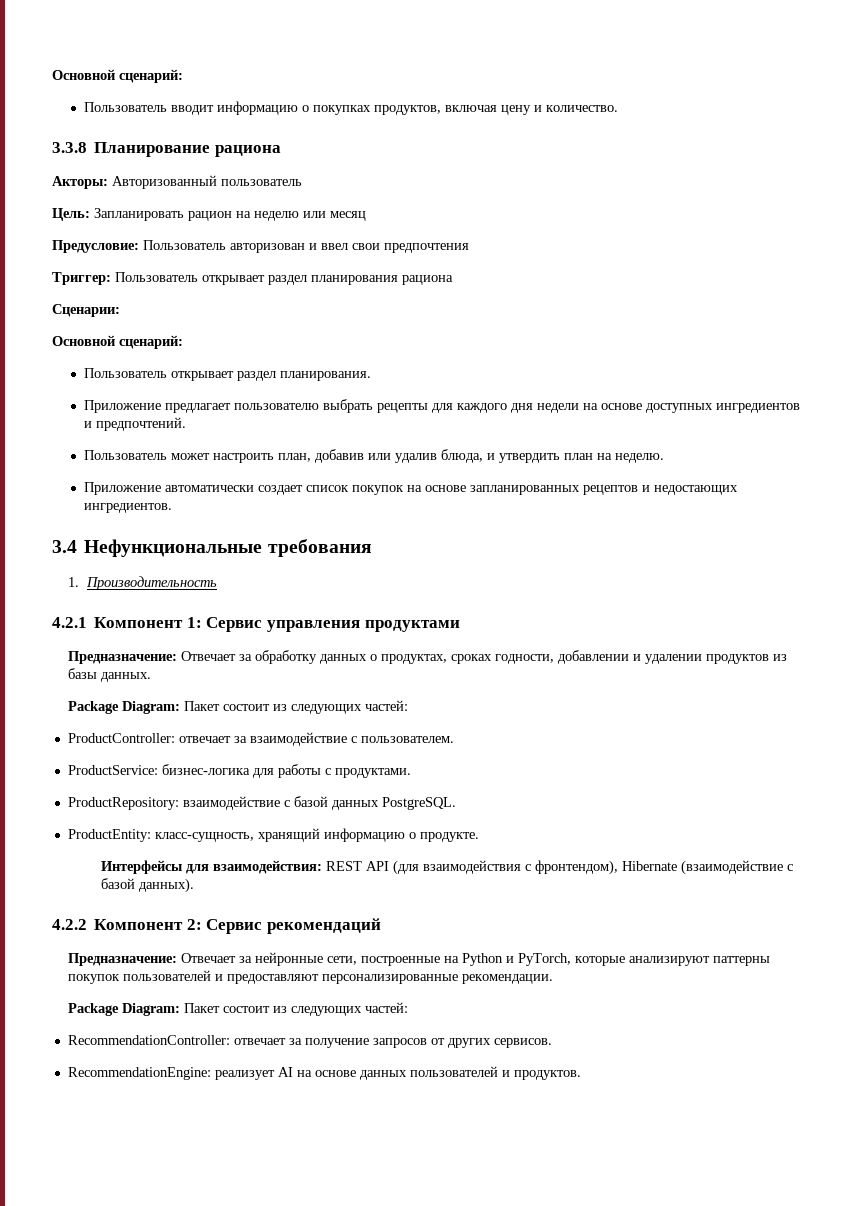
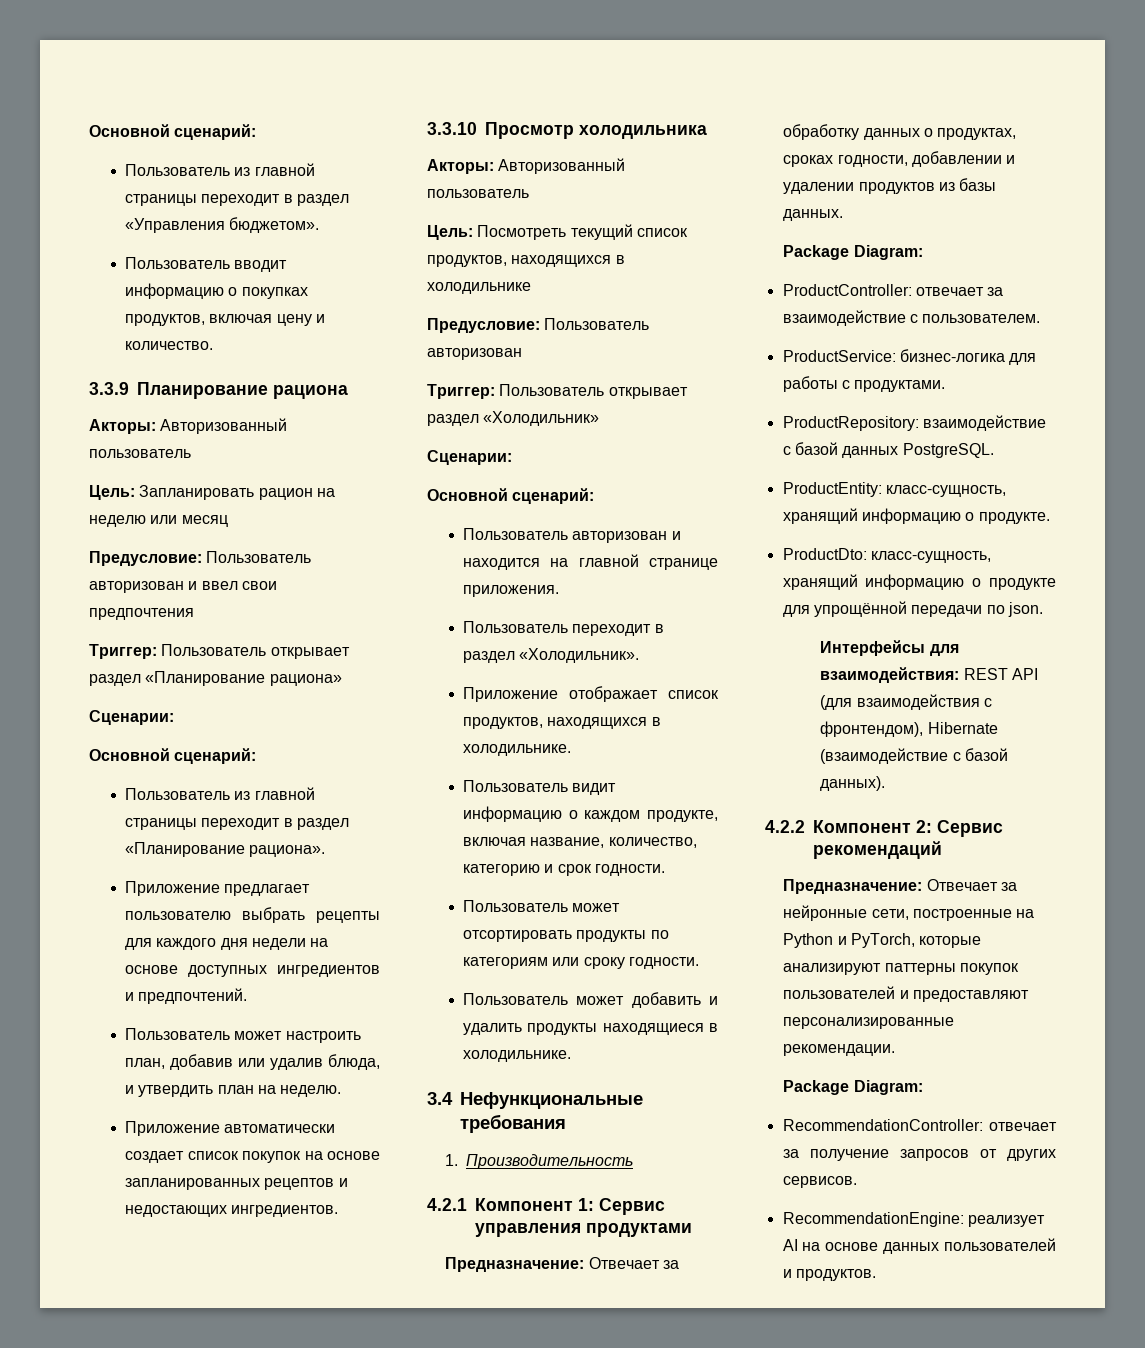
[52,69,183,83] Основной сценарий: -> [89,124,257,140] [125,163,315,176] [125,194,349,206] [125,217,320,233] Основной сценарий: // Пользователь из главной страницы переходит в раздел «Управления бюджетом».
[52,142,87,153] 3.3.8 -> [89,382,129,395] 3.3.9
[311,275,453,285] [52,304,120,317] [52,335,183,349] [84,368,372,381] планирования рациона // Сценарии: // Основной сценарий: // Пользователь открывает раздел планирования. -> [145,671,342,686] [89,710,174,725] [89,748,257,764] [125,787,315,800] [125,818,349,830] [125,842,326,857] «Планирование рациона» // Сценарии: // Основной сценарий: // Пользователь из главной страницы переходит в раздел «Планирование рациона».
(173, 508) none -> [427,122,707,139] [427,158,626,174] [427,189,529,198] [427,224,688,240] [427,255,625,267] [427,282,531,294] [427,318,650,333] [427,348,522,360] [427,384,688,399] [427,411,600,426] [427,450,512,465] [427,488,595,504] [463,528,681,543] [463,554,718,570] [463,585,560,597] [463,621,664,636] [463,648,640,663] [463,686,719,702] [463,717,661,729] [463,744,572,756] [463,780,617,795] [463,806,718,822] [463,837,697,848] [463,864,665,876] [463,900,621,912] [463,930,669,942] [463,957,699,969] [463,992,718,1008] [463,1023,718,1035] [463,1050,572,1062] // 3.3.10 Просмотр холодильника // Акторы: Авторизованный пользователь // Цель: Посмотреть текущий список продуктов, находящихся в холодильнике // Предусловие: Пользователь авторизован // Триггер: Пользователь открывает раздел «Холодильник» // Сценарии: // Основной сценарий: // Пользователь авторизован и находится на главной странице приложения. // Пользователь переходит в раздел «Холодильник». // Приложение отображает список продуктов, находящихся в холодильнике. // Пользователь видит информацию о каждом продукте, включая название, количество, категорию и срок годности. // Пользователь может отсортировать продукты по категориям или сроку годности. // Пользователь может добавить и удалить продукты находящиеся в холодильнике.
[184,700,409,714] Пакет состоит из следующих частей: -> (923, 252) none
(479, 837) none -> [782,548,991,563] [782,574,1056,590] [782,601,1043,617] // ProductDto: класс-сущность, хранящий информацию о продукте для упрощённой передачи по json.
[184,1002,409,1016] Пакет состоит из следующих частей: -> (923, 1087) none

